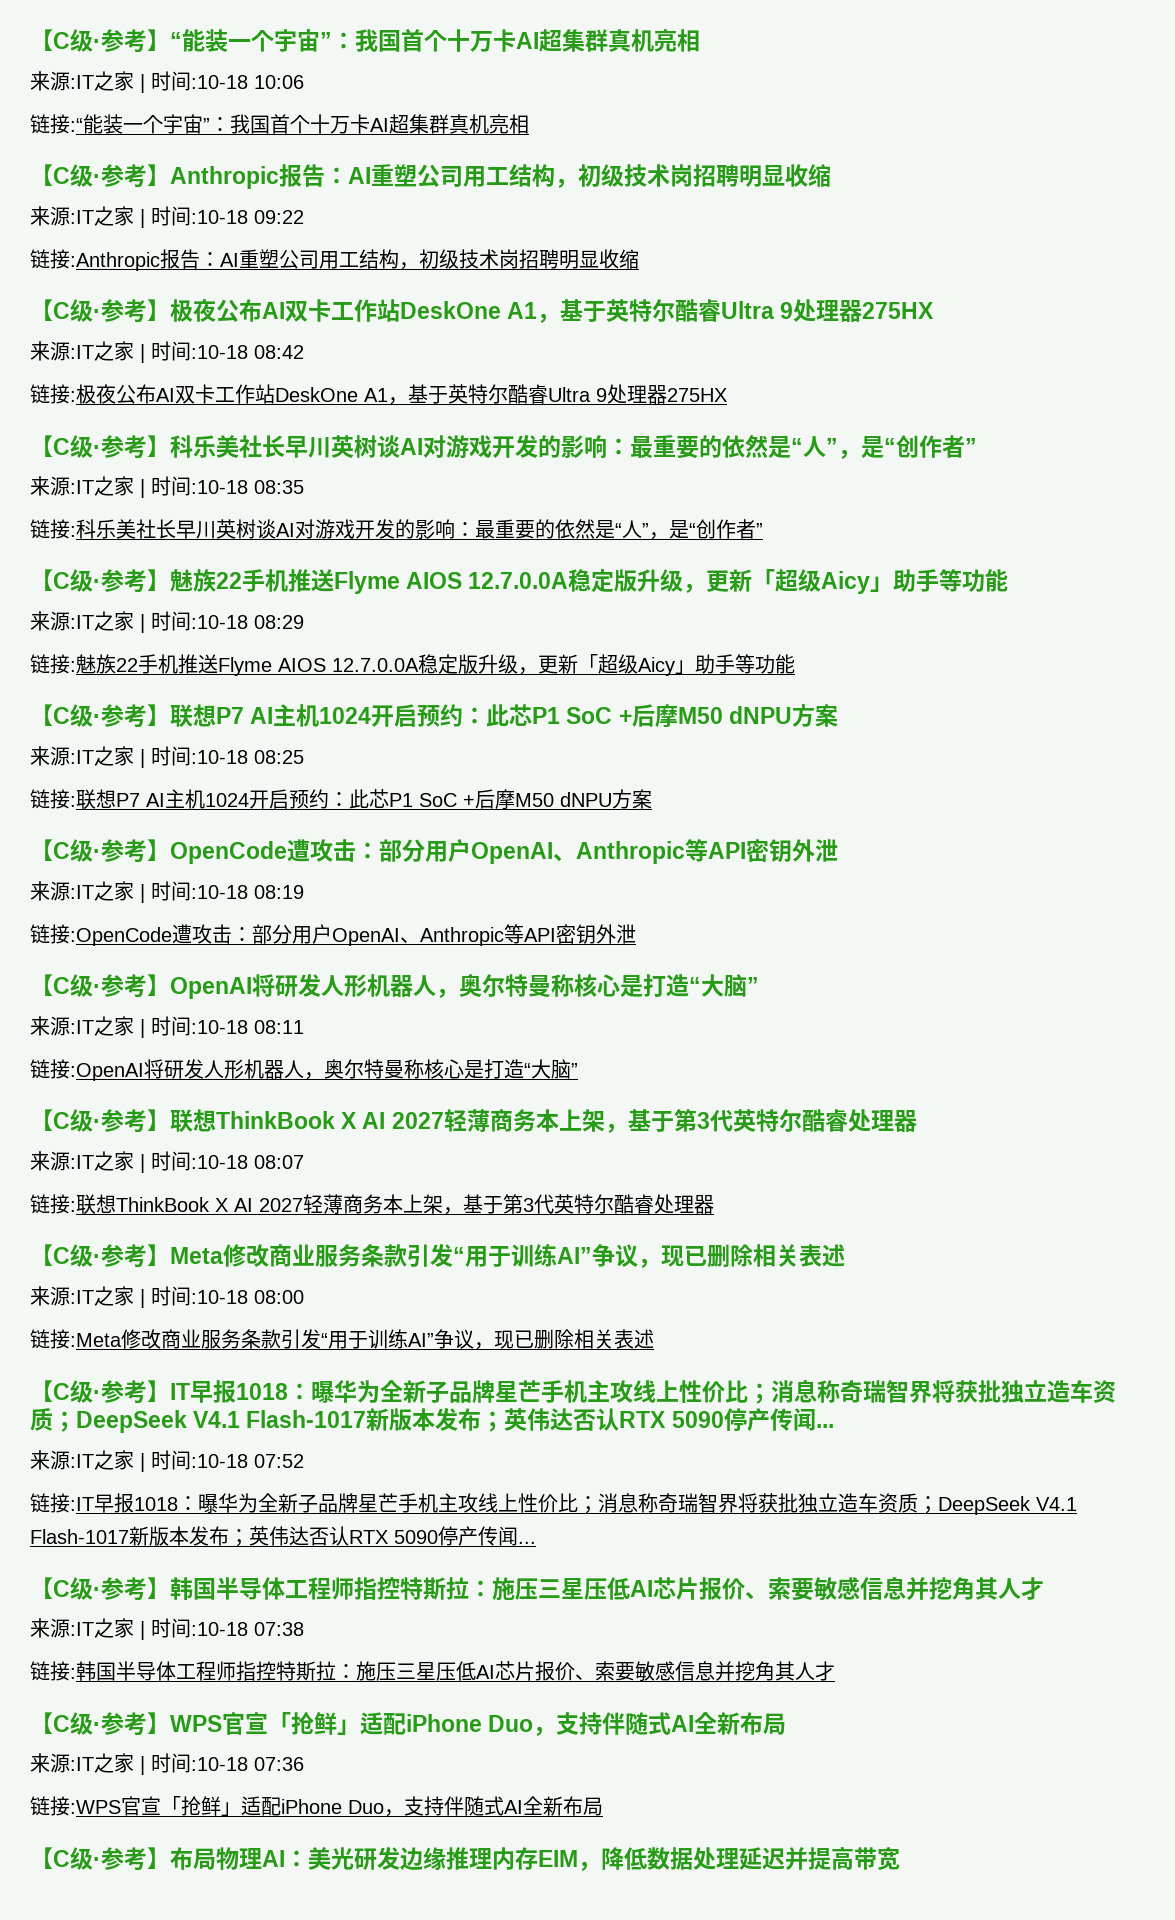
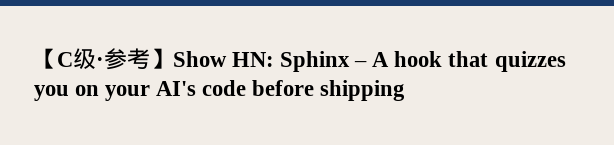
[30,29,700,53] [30,71,304,93] [30,114,529,134] [30,164,831,189] [30,206,304,228] [30,249,639,271] [30,299,935,323] [30,341,304,363] [30,384,727,405] [30,434,977,459] [30,476,304,498] [30,519,763,540] [30,569,1009,594] [30,611,304,633] [30,654,795,676] [30,704,838,728] [30,746,304,768] [30,789,652,810] [30,839,838,864] [30,881,304,903] [30,924,636,946] [30,974,759,999] [30,1016,304,1038] [30,1059,578,1081] [30,1109,917,1133] [30,1151,304,1173] [30,1194,714,1215] [30,1244,845,1268] [30,1286,304,1308] [30,1329,654,1350] [30,1379,1116,1404] [30,1408,834,1433] [30,1450,304,1472] [30,1493,1077,1515] [30,1526,536,1547] [30,1576,1044,1601] [30,1618,304,1640] [30,1661,835,1682] [30,1711,787,1736] [30,1753,304,1775] [30,1796,603,1817] [30,1846,900,1871] 【C级·参考】“能装一个宇宙”：我国首个十万卡AI超集群真机亮相 // 来源:IT之家 | 时间:10-18 10:06 // 链接:“能装一个宇宙”：我国首个十万卡AI超集群真机亮相 // 【C级·参考】Anthropic报告：AI重塑公司用工结构，初级技术岗招聘明显收缩 // 来源:IT之家 | 时间:10-18 09:22 // 链接:Anthropic报告：AI重塑公司用工结构，初级技术岗招聘明显收缩 // 【C级·参考】极夜公布AI双卡工作站DeskOne A1，基于英特尔酷睿Ultra 9处理器275HX // 来源:IT之家 | 时间:10-18 08:42 // 链接:极夜公布AI双卡工作站DeskOne A1，基于英特尔酷睿Ultra 9处理器275HX // 【C级·参考】科乐美社长早川英树谈AI对游戏开发的影响：最重要的依然是“人”，是“创作者” // 来源:IT之家 | 时间:10-18 08:35 // 链接:科乐美社长早川英树谈AI对游戏开发的影响：最重要的依然是“人”，是“创作者” // 【C级·参考】魅族22手机推送Flyme AIOS 12.7.0.0A稳定版升级，更新「超级Aicy」助手等功能 // 来源:IT之家 | 时间:10-18 08:29 // 链接:魅族22手机推送Flyme AIOS 12.7.0.0A稳定版升级，更新「超级Aicy」助手等功能 // 【C级·参考】联想P7 AI主机1024开启预约：此芯P1 SoC +后摩M50 dNPU方案 // 来源:IT之家 | 时间:10-18 08:25 // 链接:联想P7 AI主机1024开启预约：此芯P1 SoC +后摩M50 dNPU方案 // 【C级·参考】OpenCode遭攻击：部分用户OpenAI、Anthropic等API密钥外泄 // 来源:IT之家 | 时间:10-18 08:19 // 链接:OpenCode遭攻击：部分用户OpenAI、Anthropic等API密钥外泄 // 【C级·参考】OpenAI将研发人形机器人，奥尔特曼称核心是打造“大脑” // 来源:IT之家 | 时间:10-18 08:11 // 链接:OpenAI将研发人形机器人，奥尔特曼称核心是打造“大脑” // 【C级·参考】联想ThinkBook X AI 2027轻薄商务本上架，基于第3代英特尔酷睿处理器 // 来源:IT之家 | 时间:10-18 08:07 // 链接:联想ThinkBook X AI 2027轻薄商务本上架，基于第3代英特尔酷睿处理器 // 【C级·参考】Meta修改商业服务条款引发“用于训练AI”争议，现已删除相关表述 // 来源:IT之家 | 时间:10-18 08:00 // 链接:Meta修改商业服务条款引发“用于训练AI”争议，现已删除相关表述 // 【C级·参考】IT早报1018：曝华为全新子品牌星芒手机主攻线上性价比；消息称奇瑞智界将获批独立造车资质；DeepSeek V4.1 Flash-1017新版本发布；英伟达否认RTX 5090停产传闻... // 来源:IT之家 | 时间:10-18 07:52 // 链接:IT早报1018：曝华为全新子品牌星芒手机主攻线上性价比；消息称奇瑞智界将获批独立造车资质；DeepSeek V4.1 Flash-1017新版本发布；英伟达否认RTX 5090停产传闻... // 【C级·参考】韩国半导体工程师指控特斯拉：施压三星压低AI芯片报价、索要敏感信息并挖角其人才 // 来源:IT之家 | 时间:10-18 07:38 // 链接:韩国半导体工程师指控特斯拉：施压三星压低AI芯片报价、索要敏感信息并挖角其人才 // 【C级·参考】WPS官宣「抢鲜」适配iPhone Duo，支持伴随式AI全新布局 // 来源:IT之家 | 时间:10-18 07:36 // 链接:WPS官宣「抢鲜」适配iPhone Duo，支持伴随式AI全新布局 // 【C级·参考】布局物理AI：美光研发边缘推理内存EIM，降低数据处理延迟并提高带宽 -> [34,48,566,72] [34,80,406,101] 【C级·参考】Show HN: Sphinx – A hook that quizzes you on your AI's code before shipping

